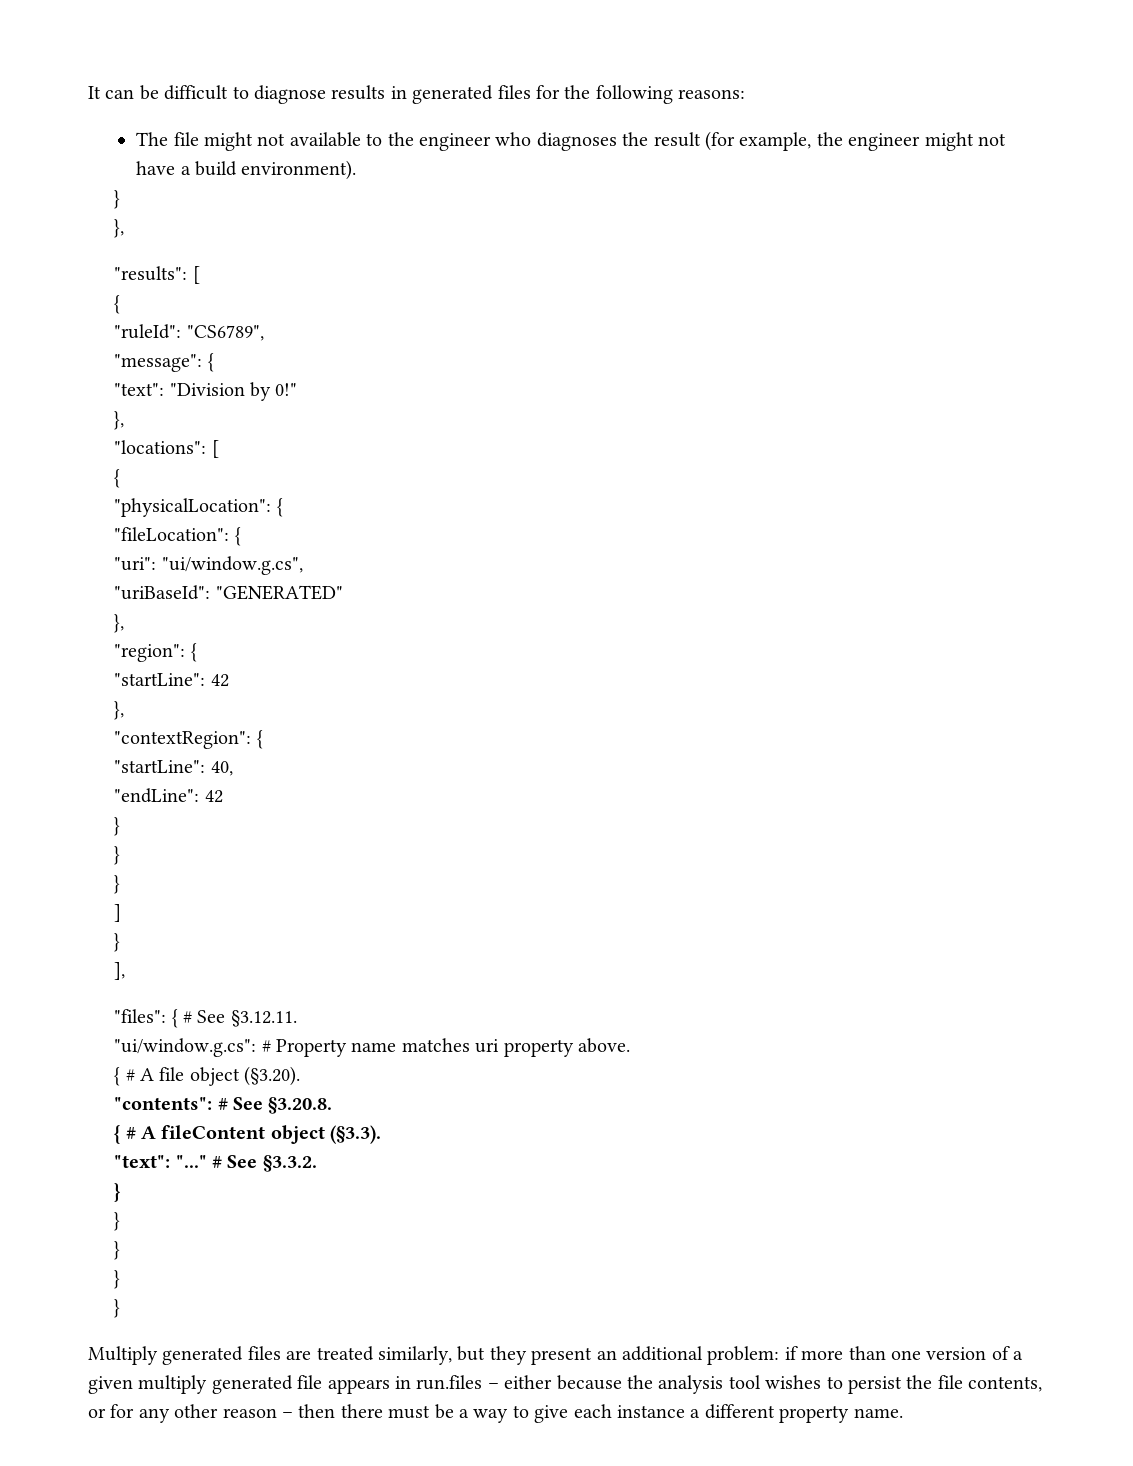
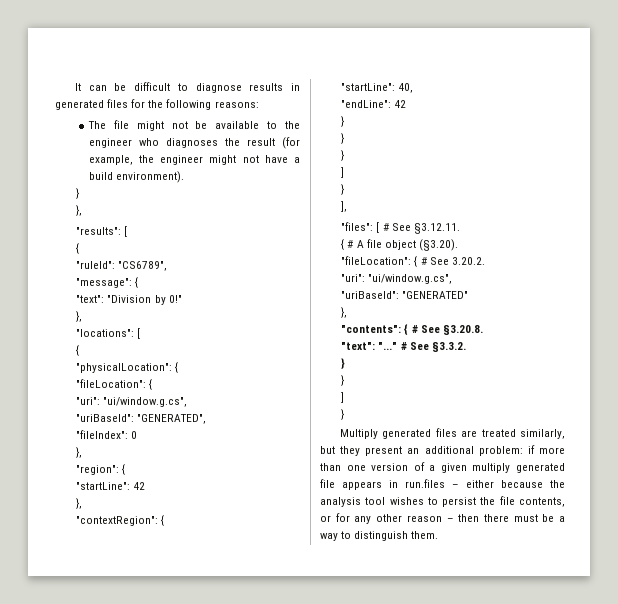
(286, 139) none -> [195,121,208,129] be
[215,585,343,600] "GENERATED" -> [137,414,207,424] [76,430,138,439] "GENERATED", // "fileIndex": 0
[171,1009,178,1028] { -> [376,222,380,233] [
[114,1038,630,1057] // "ui/window.g.cs": # Property name matches uri property above. -> (460, 228) none
(301, 1076) none -> [341,256,485,267] [341,274,453,284] [341,291,469,299] [341,307,348,318] // "fileLocation": { # See 3.20.2. // "uri": "ui/window.g.cs", // "uriBaseId": "GENERATED" // },
(213, 1103) none -> [404,324,409,335] {
[114,1125,382,1144] // { # A fileContent object (§3.3). -> (483, 330) none
[114,1241,121,1260] [114,1270,121,1289] } // } -> [341,392,345,403] ]
[534,1404,903,1423] give each instance a different property name. -> [354,531,439,541] distinguish them.

